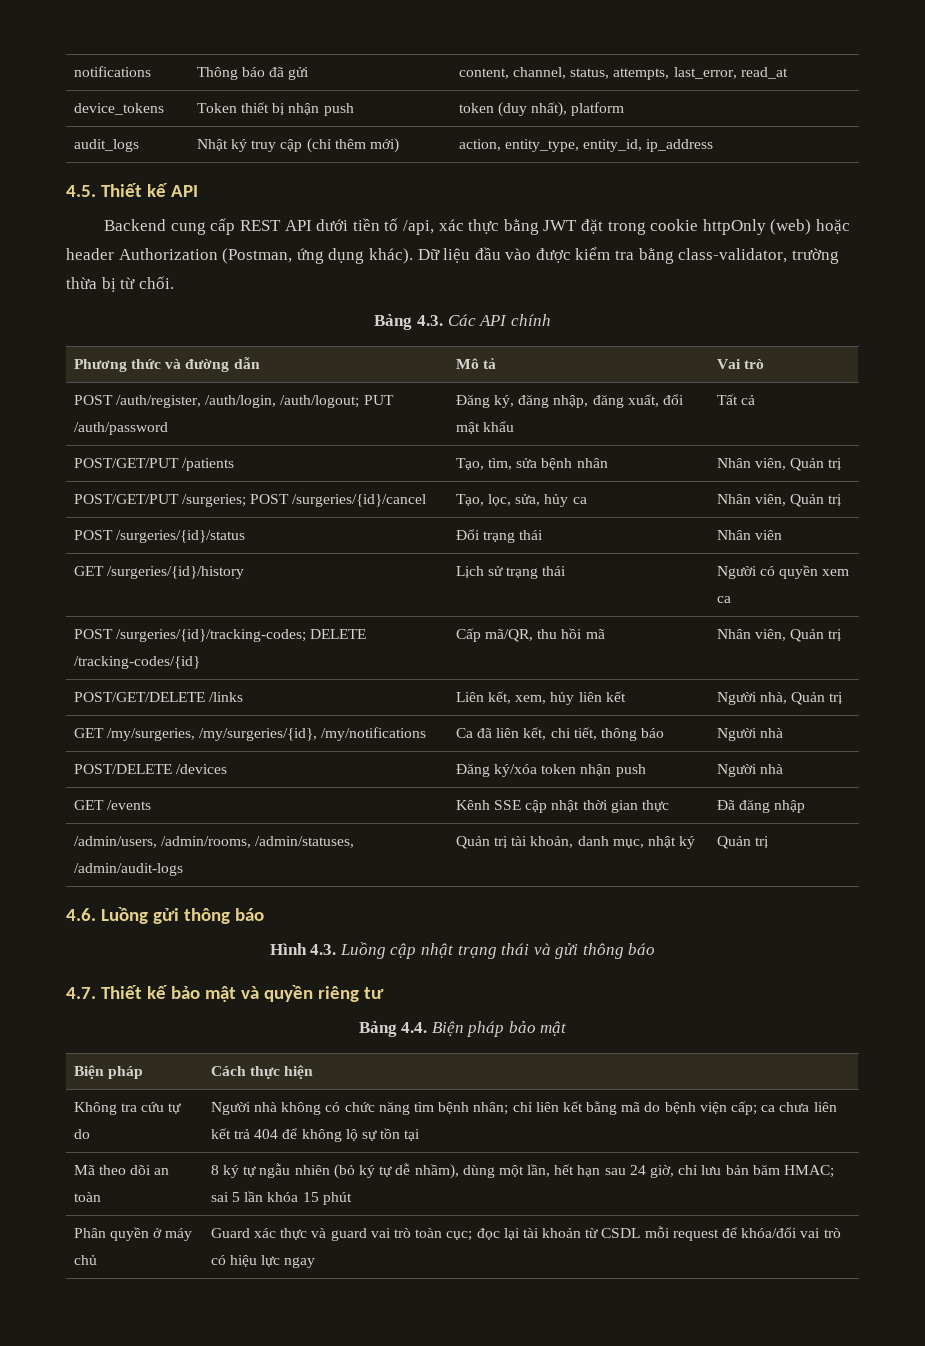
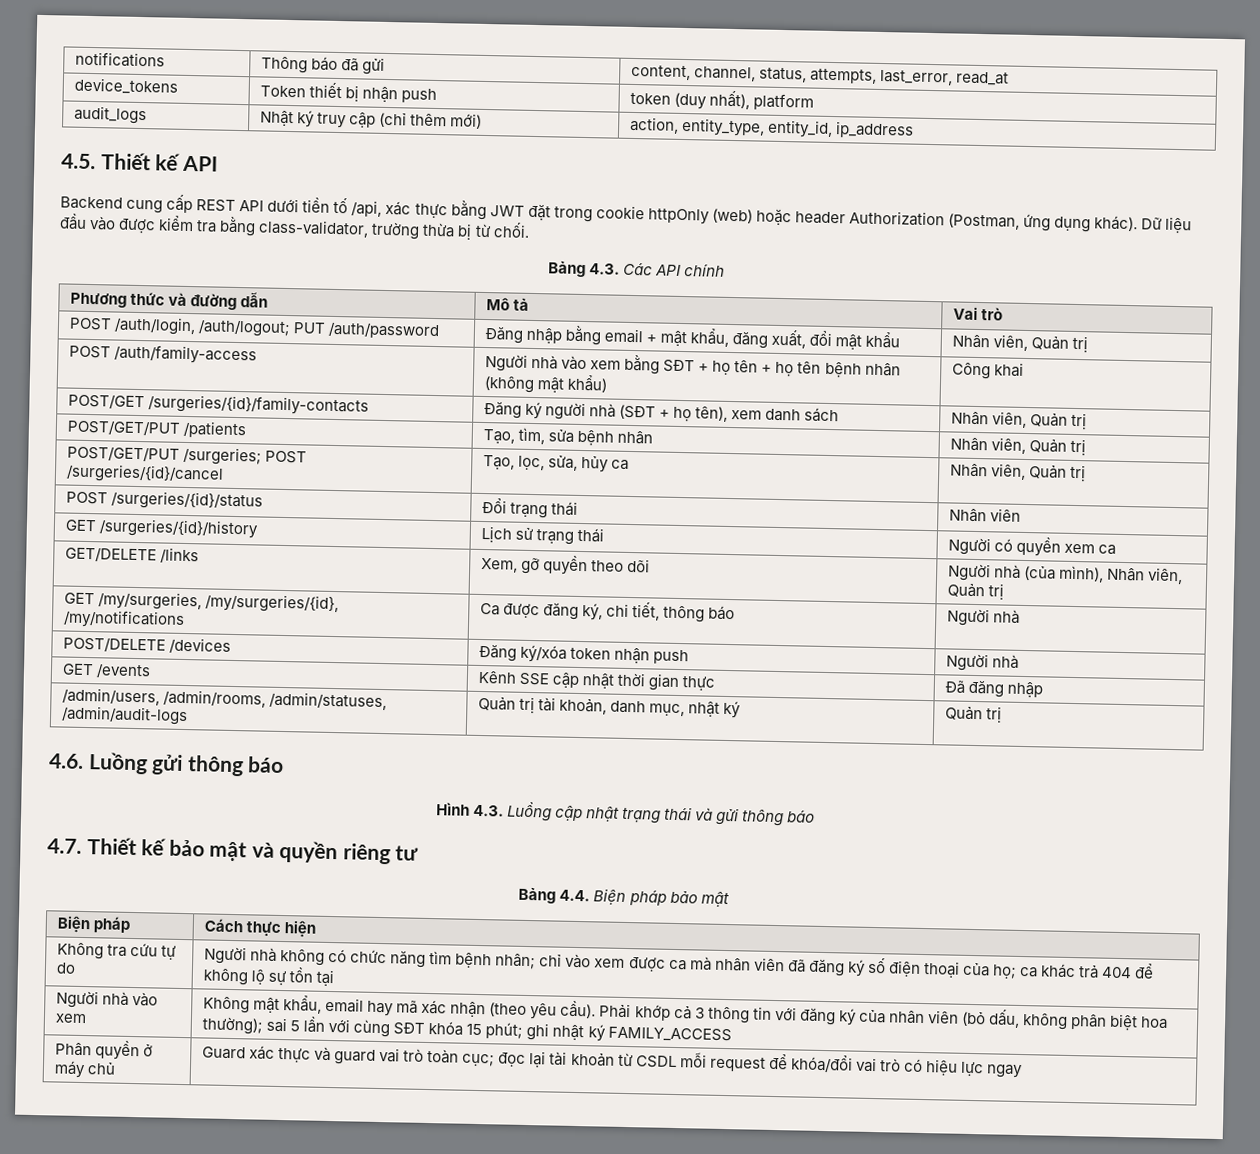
[116,395,202,408] /auth/register, -> (112, 324) none
[494,394,589,408] ký, đăng nhập, -> [525,325,731,348] nhập bằng email + mật khẩu,
[716,394,756,405] Tất cả -> [951,333,1089,354] [68,344,257,365] [484,354,901,378] [483,374,609,394] [951,361,1024,380] [67,393,369,416] [483,400,840,423] [950,410,1088,431] Nhân viên, Quản trị // POST /auth/family-access | Người nhà vào xem bằng SĐT + họ tên + họ tên bệnh nhân (không mật khẩu) | Công khai // POST/GET /surgeries/{id}/family-contacts | Đăng ký người nhà (SĐT + họ tên), xem danh sách | Nhân viên, Quản trị
[73,629,367,642] [73,656,200,669] [455,628,605,642] [716,629,843,642] [73,692,244,702] [455,691,626,705] [716,692,788,705] POST /surgeries/{id}/tracking-codes; DELETE /tracking-codes/{id} | Cấp mã/QR, thu hồi mã | Nhân viên, Quản trị // POST/GET/DELETE /links | Liên kết, xem, hủy liên kết | Người nhà, -> [64,546,199,564] [480,555,651,576] [946,563,1184,585] GET/DELETE /links | Xem, gỡ quyền theo dõi | Người nhà (của mình), Nhân viên,
[477,727,547,740] đã liên kết, -> [502,602,604,621] được đăng ký,
[535,1101,837,1115] [210,1128,231,1139] liên kết bằng mã do bệnh viện cấp; ca chưa liên kết -> [565,953,1077,979] vào xem được ca mà nhân viên đã đăng ký số điện thoại của họ; ca khác
[73,1165,170,1175] [73,1192,101,1202] [210,1163,834,1179] [210,1191,352,1205] Mã theo dõi an toàn | 8 ký tự ngẫu nhiên (bỏ ký tự dễ nhầm), dùng một lần, hết hạn sau 24 giờ, chỉ lưu bản băm HMAC; sai 5 lần khóa 15 phút -> [55,990,159,1009] [54,1013,87,1024] [202,995,1169,1031] [201,1016,732,1043] Người nhà vào xem | Không mật khẩu, email hay mã xác nhận (theo yêu cầu). Phải khớp cả 3 thông tin với đăng ký của nhân viên (bỏ dấu, không phân biệt hoa thường); sai 5 lần với cùng SĐT khóa 15 phút; ghi nhật ký FAMILY_ACCESS

